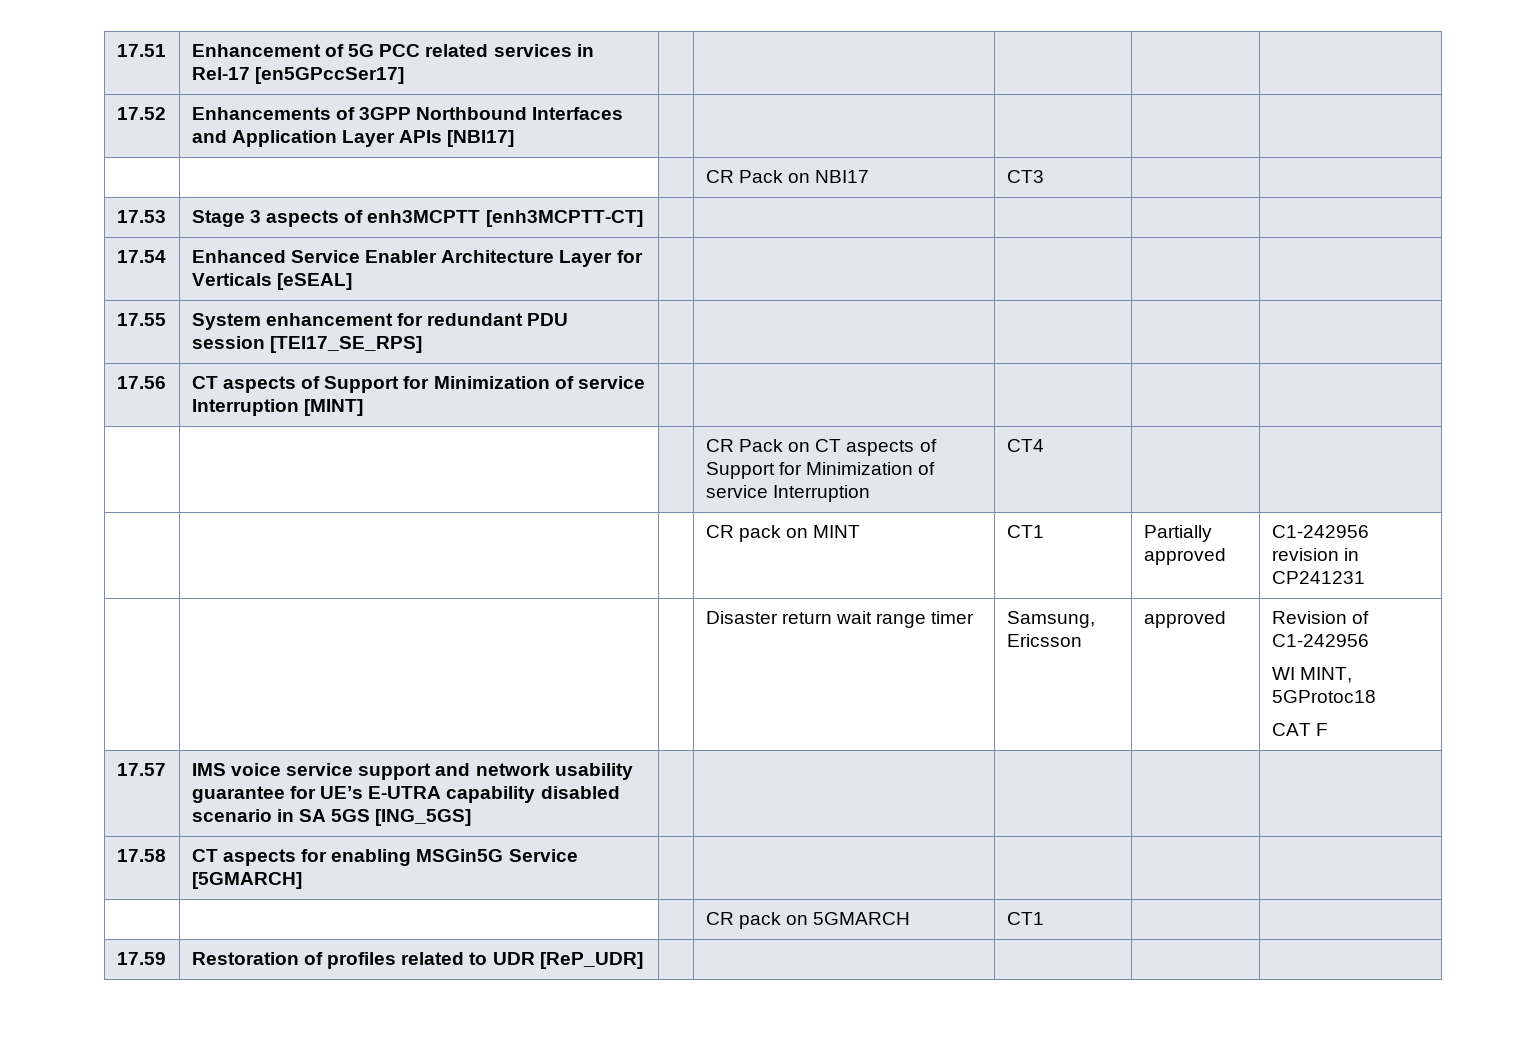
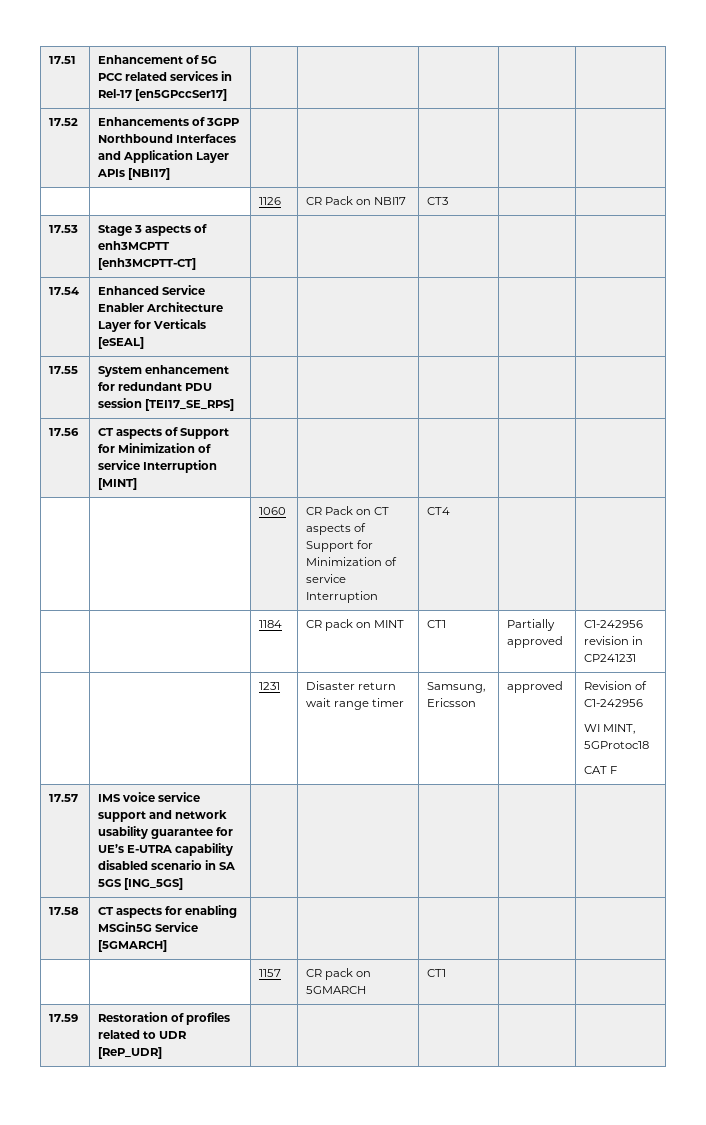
(515, 138) none -> [259,197,282,205] 1126
(364, 407) none -> [259,507,287,515] 1060
(1044, 445) none -> [259,620,283,628] 1184
(1365, 577) none -> [259,682,281,690] 1231
(302, 880) none -> [259,969,282,977] 1157

